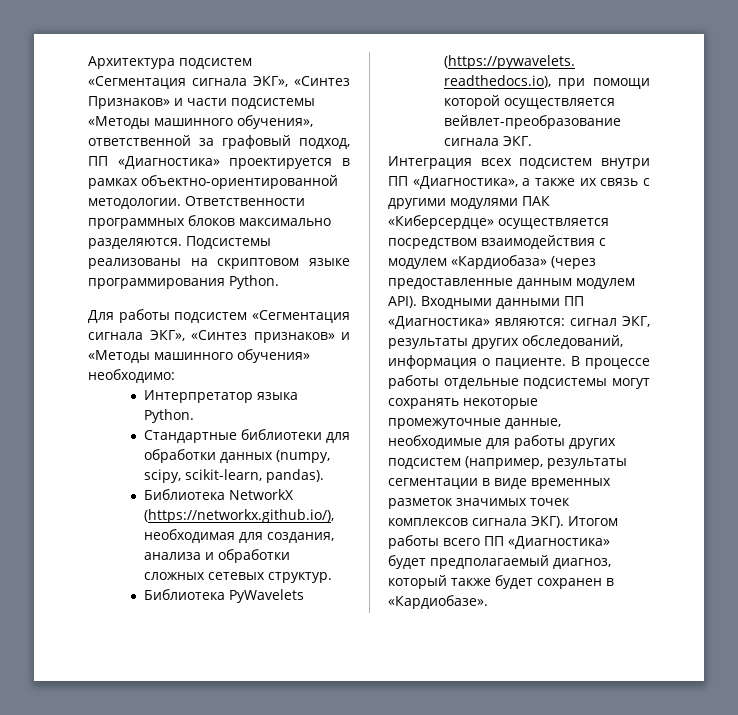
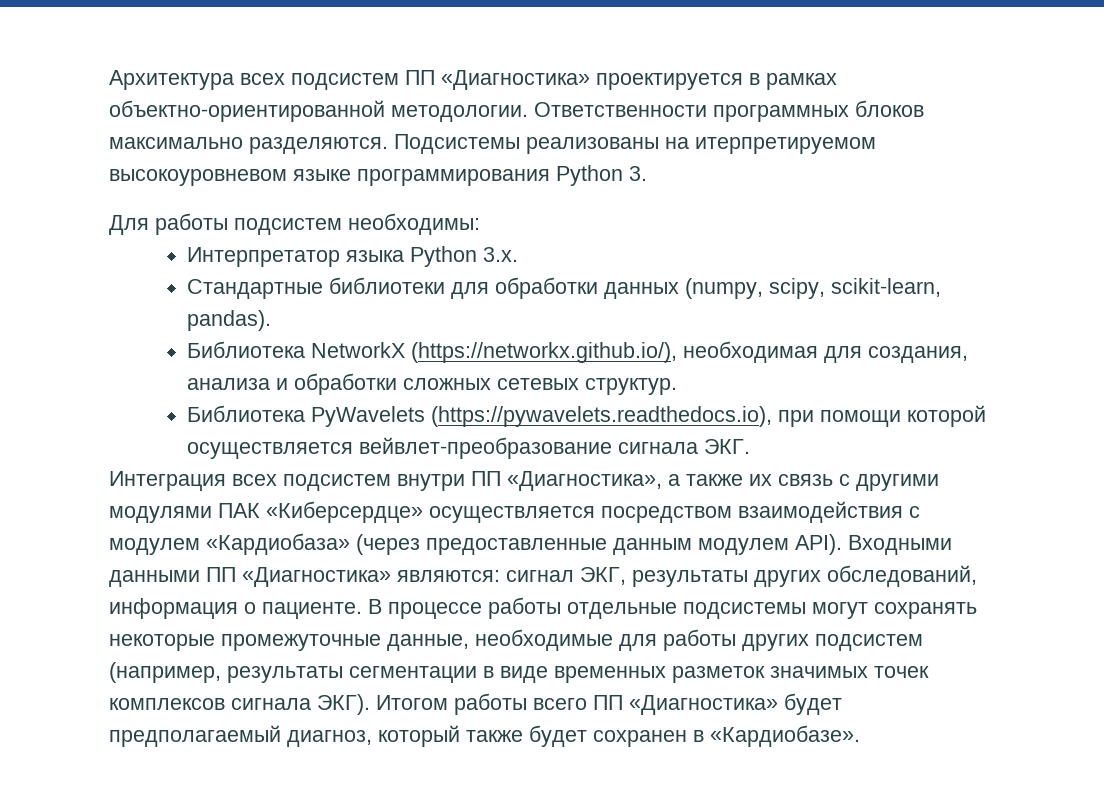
[179,58,252,69] [88,76,350,89] [88,96,315,109] [88,115,313,129] [88,135,350,149] подсистем «Сегментация сигнала ЭКГ», «Синтез Признаков» и части подсистемы «Методы машинного обучения», ответственной за графовый подход, -> [240,73,399,90] всех подсистем
[217,258,350,269] [88,275,279,289] [88,309,350,323] [88,330,350,343] [88,349,310,363] [88,369,175,383] скриптовом языке программирования Python. // Для работы подсистем «Сегментация сигнала ЭКГ», «Синтез признаков» и «Методы машинного обучения» необходимо: -> [695,137,876,154] [109,165,647,186] [109,213,480,235] итерпретируемом высокоуровневом языке программирования Python 3. // Для работы подсистем необходимы:
[143,409,194,423] Python. -> [410,246,519,267] Python 3.x.

